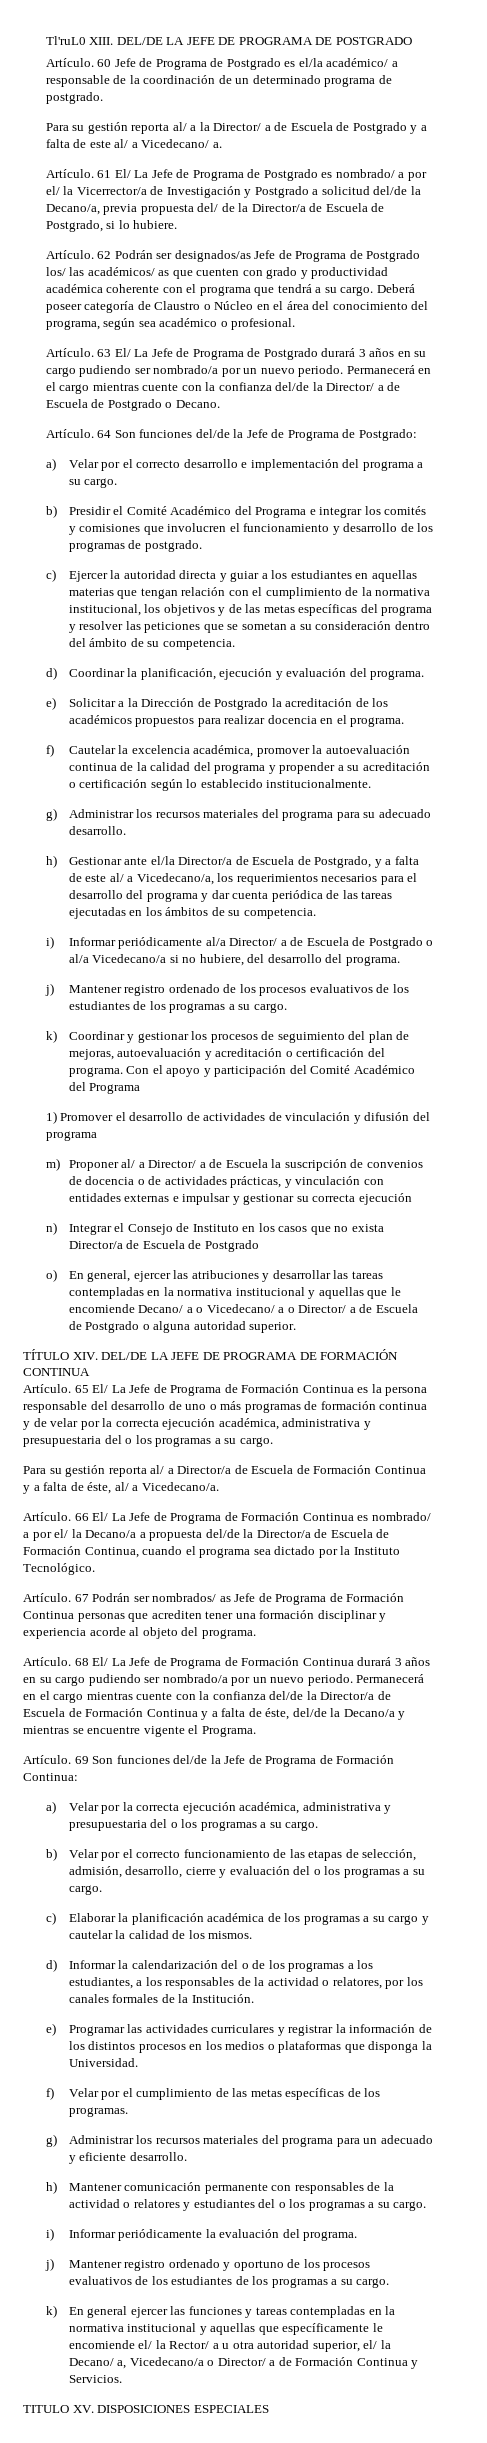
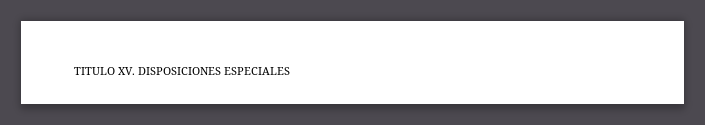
[45,36,412,45] [45,58,398,70] [45,75,392,87] [45,92,103,104] [45,122,427,134] [45,139,222,148] [45,169,427,181] [45,186,421,198] [45,203,385,215] [45,220,178,232] [45,250,421,262] [45,267,389,279] [45,284,415,296] [45,301,429,313] [45,318,296,330] [45,348,427,360] [45,365,432,377] [45,382,401,394] [45,399,220,411] [45,429,417,441] [45,458,424,471] [68,478,118,488] [45,505,427,518] [68,523,434,535] [68,540,202,552] [45,569,417,582] [68,587,431,599] [68,604,433,616] [68,621,430,633] [68,638,235,650] [45,667,425,680] [45,697,389,710] [68,715,405,727] [45,744,410,757] [68,762,430,774] [68,779,372,791] [45,808,431,821] [68,826,126,835] [45,855,419,868] [68,873,418,885] [68,890,393,902] [68,907,316,919] [45,936,434,949] [68,954,400,966] [44,983,409,996] [68,1001,287,1013] [45,1030,410,1043] [68,1048,385,1060] [68,1065,415,1077] [68,1082,141,1094] [45,1111,430,1124] [45,1131,97,1141] [45,1158,423,1171] [68,1176,384,1188] [68,1193,412,1205] [45,1222,384,1235] [68,1240,259,1252] [45,1269,383,1282] [68,1287,401,1299] [68,1304,418,1313] [68,1321,297,1333] [23,1349,399,1360] [23,1368,90,1376] [23,1384,428,1396] [23,1401,428,1413] [23,1418,371,1430] [23,1435,273,1447] [23,1465,426,1477] [23,1482,219,1494] [23,1512,431,1524] [23,1529,390,1541] [23,1546,400,1558] [23,1563,95,1575] [23,1593,405,1605] [23,1610,387,1622] [23,1627,256,1639] [23,1657,431,1669] [23,1674,425,1686] [23,1691,391,1703] [23,1708,406,1720] [23,1725,256,1737] [23,1755,395,1767] [23,1773,78,1781] [45,1801,392,1814] [68,1819,319,1831] [45,1848,417,1861] [68,1866,425,1878] [68,1885,102,1895] [45,1912,429,1925] [68,1930,253,1939] [45,1959,374,1972] [68,1977,423,1989] [68,1994,254,2003] [45,2023,432,2036] [68,2041,432,2053] [68,2058,138,2067] [45,2087,381,2100] [68,2107,128,2117] [45,2134,433,2147] [68,2152,187,2164] [45,2181,394,2194] [68,2199,427,2211] [45,2228,358,2241] [44,2258,371,2271] [68,2276,390,2288] [45,2305,396,2318] [68,2323,383,2335] [68,2340,391,2352] [68,2357,419,2369] [68,2375,122,2383] Tl'ruL0 XIII. DEL/DE LA JEFE DE PROGRAMA DE POSTGRADO // Artículo. 60 Jefe de Programa de Postgrado es el/la académico/ a responsable de la coordinación de un determinado programa de postgrado. // Para su gestión reporta al/ a la Director/ a de Escuela de Postgrado y a falta de este al/ a Vicedecano/ a. // Artículo. 61 El/ La Jefe de Programa de Postgrado es nombrado/ a por el/ la Vicerrector/a de Investigación y Postgrado a solicitud del/de la Decano/a, previa propuesta del/ de la Director/a de Escuela de Postgrado, si lo hubiere. // Artículo. 62 Podrán ser designados/as Jefe de Programa de Postgrado los/ las académicos/ as que cuenten con grado y productividad académica coherente con el programa que tendrá a su cargo. Deberá poseer categoría de Claustro o Núcleo en el área del conocimiento del programa, según sea académico o profesional. // Artículo. 63 El/ La Jefe de Programa de Postgrado durará 3 años en su cargo pudiendo ser nombrado/a por un nuevo periodo. Permanecerá en el cargo mientras cuente con la confianza del/de la Director/ a de Escuela de Postgrado o Decano. // Artículo. 64 Son funciones del/de la Jefe de Programa de Postgrado: // a) Velar por el correcto desarrollo e implementación del programa a su cargo. // b) Presidir el Comité Académico del Programa e integrar los comités y comisiones que involucren el funcionamiento y desarrollo de los programas de postgrado. // c) Ejercer la autoridad directa y guiar a los estudiantes en aquellas materias que tengan relación con el cumplimiento de la normativa institucional, los objetivos y de las metas específicas del programa y resolver las peticiones que se sometan a su consideración dentro del ámbito de su competencia. // d) Coordinar la planificación, ejecución y evaluación del programa. // e) Solicitar a la Dirección de Postgrado la acreditación de los académicos propuestos para realizar docencia en el programa. // f) Cautelar la excelencia académica, promover la autoevaluación continua de la calidad del programa y propender a su acreditación o certificación según lo establecido institucionalmente. // g) Administrar los recursos materiales del programa para su adecuado desarrollo. // h) Gestionar ante el/la Director/a de Escuela de Postgrado, y a falta de este al/ a Vicedecano/a, los requerimientos necesarios para el desarrollo del programa y dar cuenta periódica de las tareas ejecutadas en los ámbitos de su competencia. // i) Informar periódicamente al/a Director/ a de Escuela de Postgrado o al/a Vicedecano/a si no hubiere, del desarrollo del programa. // j) Mantener registro ordenado de los procesos evaluativos de los estudiantes de los programas a su cargo. // k) Coordinar y gestionar los procesos de seguimiento del plan de mejoras, autoevaluación y acreditación o certificación del programa. Con el apoyo y participación del Comité Académico del Programa // 1) Promover el desarrollo de actividades de vinculación y difusión del programa // m) Proponer al/ a Director/ a de Escuela la suscripción de convenios de docencia o de actividades prácticas, y vinculación con entidades externas e impulsar y gestionar su correcta ejecución // n) Integrar el Consejo de Instituto en los casos que no exista Director/a de Escuela de Postgrado // o) En general, ejercer las atribuciones y desarrollar las tareas contempladas en la normativa institucional y aquellas que le encomiende Decano/ a o Vicedecano/ a o Director/ a de Escuela de Postgrado o alguna autoridad superior. // TÍTULO XIV. DEL/DE LA JEFE DE PROGRAMA DE FORMACIÓN CONTINUA // Artículo. 65 El/ La Jefe de Programa de Formación Continua es la persona responsable del desarrollo de uno o más programas de formación continua y de velar por la correcta ejecución académica, administrativa y presupuestaria del o los programas a su cargo. // Para su gestión reporta al/ a Director/a de Escuela de Formación Continua y a falta de éste, al/ a Vicedecano/a. // Artículo. 66 El/ La Jefe de Programa de Formación Continua es nombrado/ a por el/ la Decano/a a propuesta del/de la Director/a de Escuela de Formación Continua, cuando el programa sea dictado por la Instituto Tecnológico. // Artículo. 67 Podrán ser nombrados/ as Jefe de Programa de Formación Continua personas que acrediten tener una formación disciplinar y experiencia acorde al objeto del programa. // Artículo. 68 El/ La Jefe de Programa de Formación Continua durará 3 años en su cargo pudiendo ser nombrado/a por un nuevo periodo. Permanecerá en el cargo mientras cuente con la confianza del/de la Director/a de Escuela de Formación Continua y a falta de éste, del/de la Decano/a y mientras se encuentre vigente el Programa. // Artículo. 69 Son funciones del/de la Jefe de Programa de Formación Continua: // a) Velar por la correcta ejecución académica, administrativa y presupuestaria del o los programas a su cargo. // b) Velar por el correcto funcionamiento de las etapas de selección, admisión, desarrollo, cierre y evaluación del o los programas a su cargo. // c) Elaborar la planificación académica de los programas a su cargo y cautelar la calidad de los mismos. // d) Informar la calendarización del o de los programas a los estudiantes, a los responsables de la actividad o relatores, por los canales formales de la Institución. // e) Programar las actividades curriculares y registrar la información de los distintos procesos en los medios o plataformas que disponga la Universidad. // f) Velar por el cumplimiento de las metas específicas de los programas. // g) Administrar los recursos materiales del programa para un adecuado y eficiente desarrollo. // h) Mantener comunicación permanente con responsables de la actividad o relatores y estudiantes del o los programas a su cargo. // i) Informar periódicamente la evaluación del programa. // j) Mantener registro ordenado y oportuno de los procesos evaluativos de los estudiantes de los programas a su cargo. // k) En general ejercer las funciones y tareas contempladas en la normativa institucional y aquellas que específicamente le encomiende el/ la Rector/ a u otra autoridad superior, el/ la Decano/ a, Vicedecano/a o Director/ a de Formación Continua y Servicios. // -> (74, 71) none

